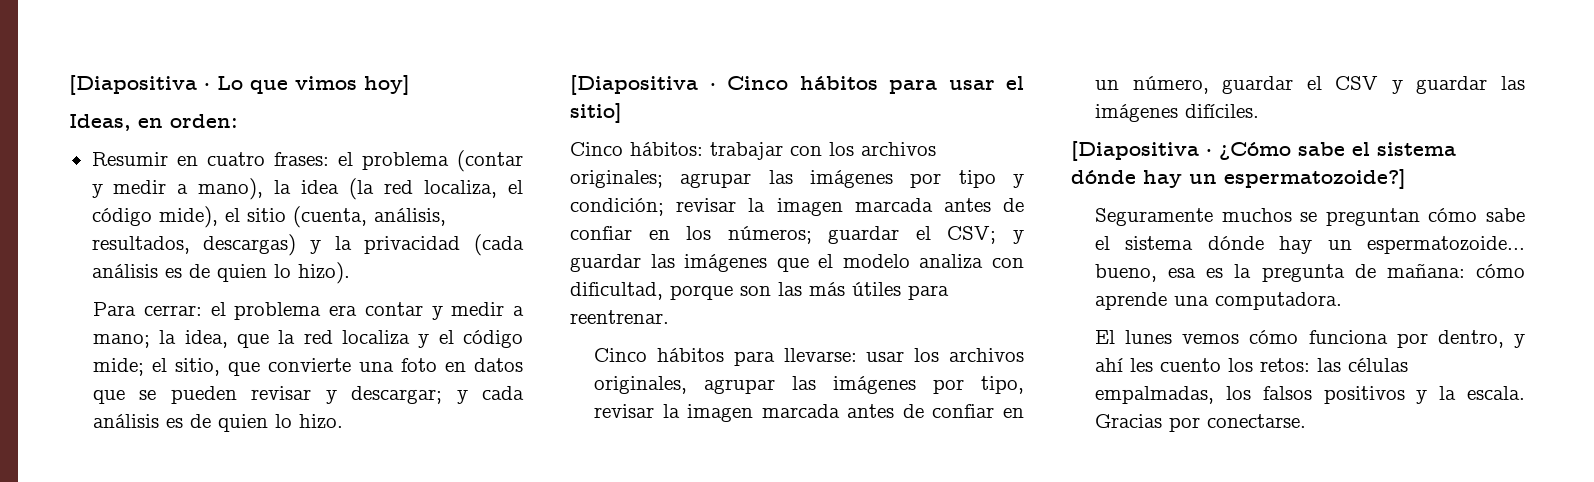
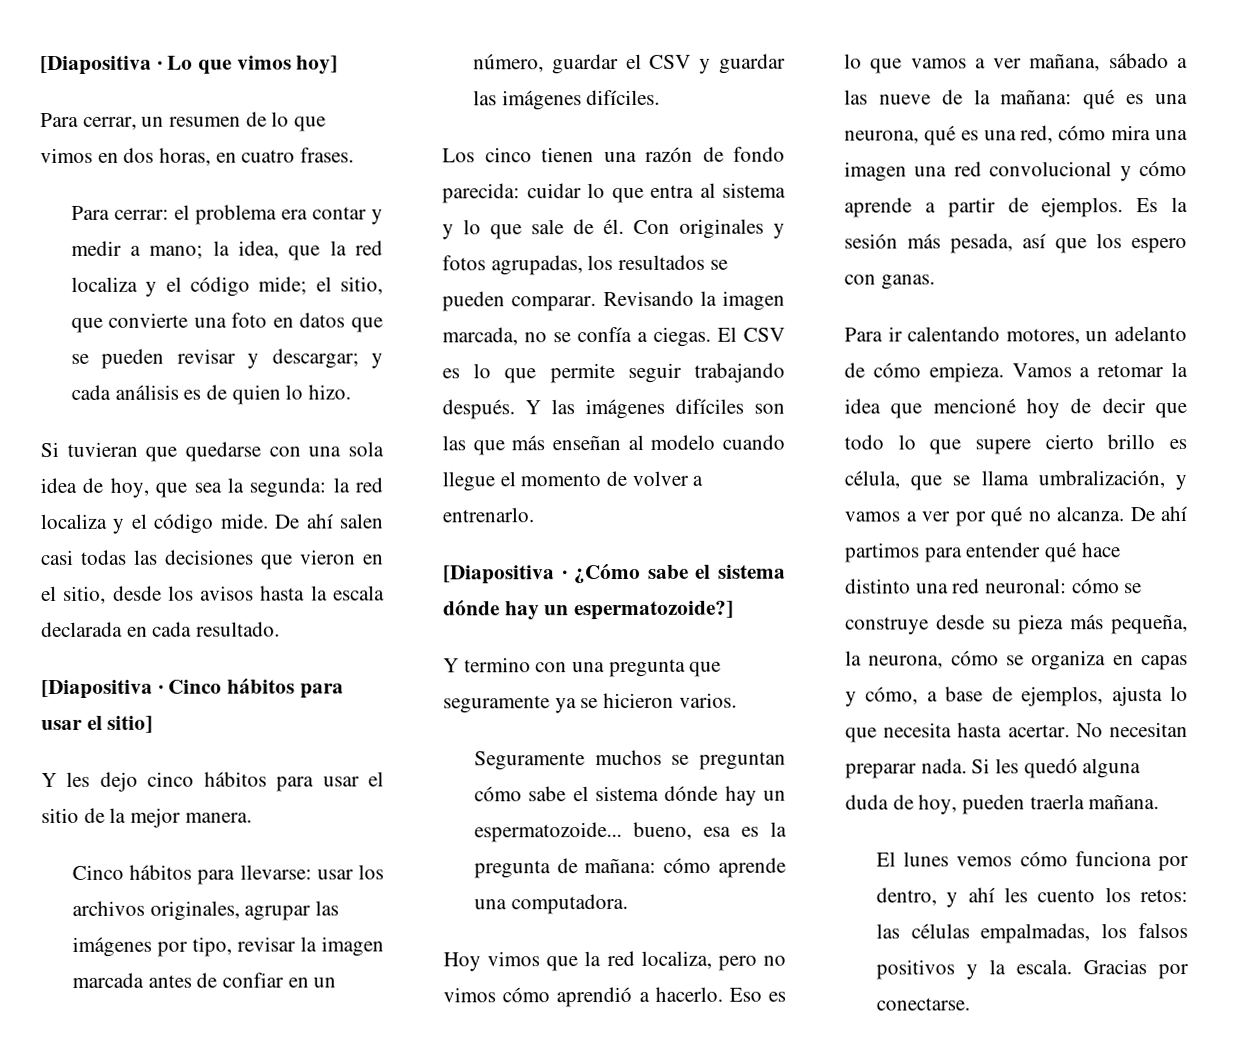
[69,114,238,131] [91,150,523,172] [91,178,523,200] [91,206,446,228] [91,234,524,256] [91,262,350,284] Ideas, en orden: // Resumir en cuatro frases: el problema (contar y medir a mano), la idea (la red localiza, el código mide), el sitio (cuenta, análisis, resultados, descargas) y la privacidad (cada análisis es de quien lo hizo). -> [40,111,327,132] [40,147,355,166] Para cerrar, un resumen de lo que vimos en dos horas, en cuatro frases.
(343, 421) none -> [40,441,384,462] [40,477,383,498] [40,513,383,534] [41,549,384,570] [41,585,385,604] [41,621,281,638] // Si tuvieran que quedarse con una sola idea de hoy, que sea la segunda: la red localiza y el código mide. De ahí salen casi todas las decisiones que vieron en el sitio, desde los avisos hasta la escala declarada en cada resultado.
[570,142,936,160] [570,170,1024,188] [570,198,1024,216] [570,226,1024,244] [570,254,1024,272] [570,282,949,300] [570,310,669,324] Cinco hábitos: trabajar con los archivos originales; agrupar las imágenes por tipo y condición; revisar la imagen marcada antes de confiar en los números; guardar el CSV; y guardar las imágenes que el modelo analiza con dificultad, porque son las más útiles para reentrenar. -> [41,771,384,792] [41,807,252,828] Y les dejo cinco hábitos para usar el sitio de la mejor manera.
(1259, 111) none -> [442,146,785,163] [442,182,786,204] [442,218,785,240] [442,254,728,276] [442,290,785,312] [442,326,785,347] [442,362,785,384] [442,398,785,420] [442,434,785,456] [442,470,704,492] [442,507,534,523] // Los cinco tienen una razón de fondo parecida: cuidar lo que entra al sistema y lo que sale de él. Con originales y fotos agrupadas, los resultados se pueden comparar. Revisando la imagen marcada, no se confía a ciegas. El CSV es lo que permite seguir trabajando después. Y las imágenes difíciles son las que más enseñan al modelo cuando llegue el momento de volver a entrenarlo.
(1406, 179) none -> [443,657,722,678] [443,692,737,714] // Y termino con una pregunta que seguramente ya se hicieron varios.
(1342, 301) none -> [443,950,786,972] [443,986,786,1008] [844,53,1188,74] [844,89,1188,110] [844,125,1188,146] [844,161,1187,182] [844,197,1188,218] [844,233,1187,254] [844,274,935,290] [844,326,1187,345] [844,362,1188,383] [844,398,1187,419] [844,434,1187,455] [844,470,1187,491] [844,506,1187,527] [845,542,1121,563] [845,578,1143,594] [845,614,1188,635] [845,650,1188,671] [845,686,1188,707] [845,722,1188,743] [845,758,1142,779] [845,794,1160,815] // Hoy vimos que la red localiza, pero no vimos cómo aprendió a hacerlo. Eso es lo que vamos a ver mañana, sábado a las nueve de la mañana: qué es una neurona, qué es una red, cómo mira una imagen una red convolucional y cómo aprende a partir de ejemplos. Es la sesión más pesada, así que los espero con ganas. // Para ir calentando motores, un adelanto de cómo empieza. Vamos a retomar la idea que mencioné hoy de decir que todo lo que supere cierto brillo es célula, que se llama umbralización, y vamos a ver por qué no alcanza. De ahí partimos para entender qué hace distinto una red neuronal: cómo se construye desde su pieza más pequeña, la neurona, cómo se organiza en capas y cómo, a base de ejemplos, ajusta lo que necesita hasta acertar. No necesitan preparar nada. Si les quedó alguna duda de hoy, pueden traerla mañana.

